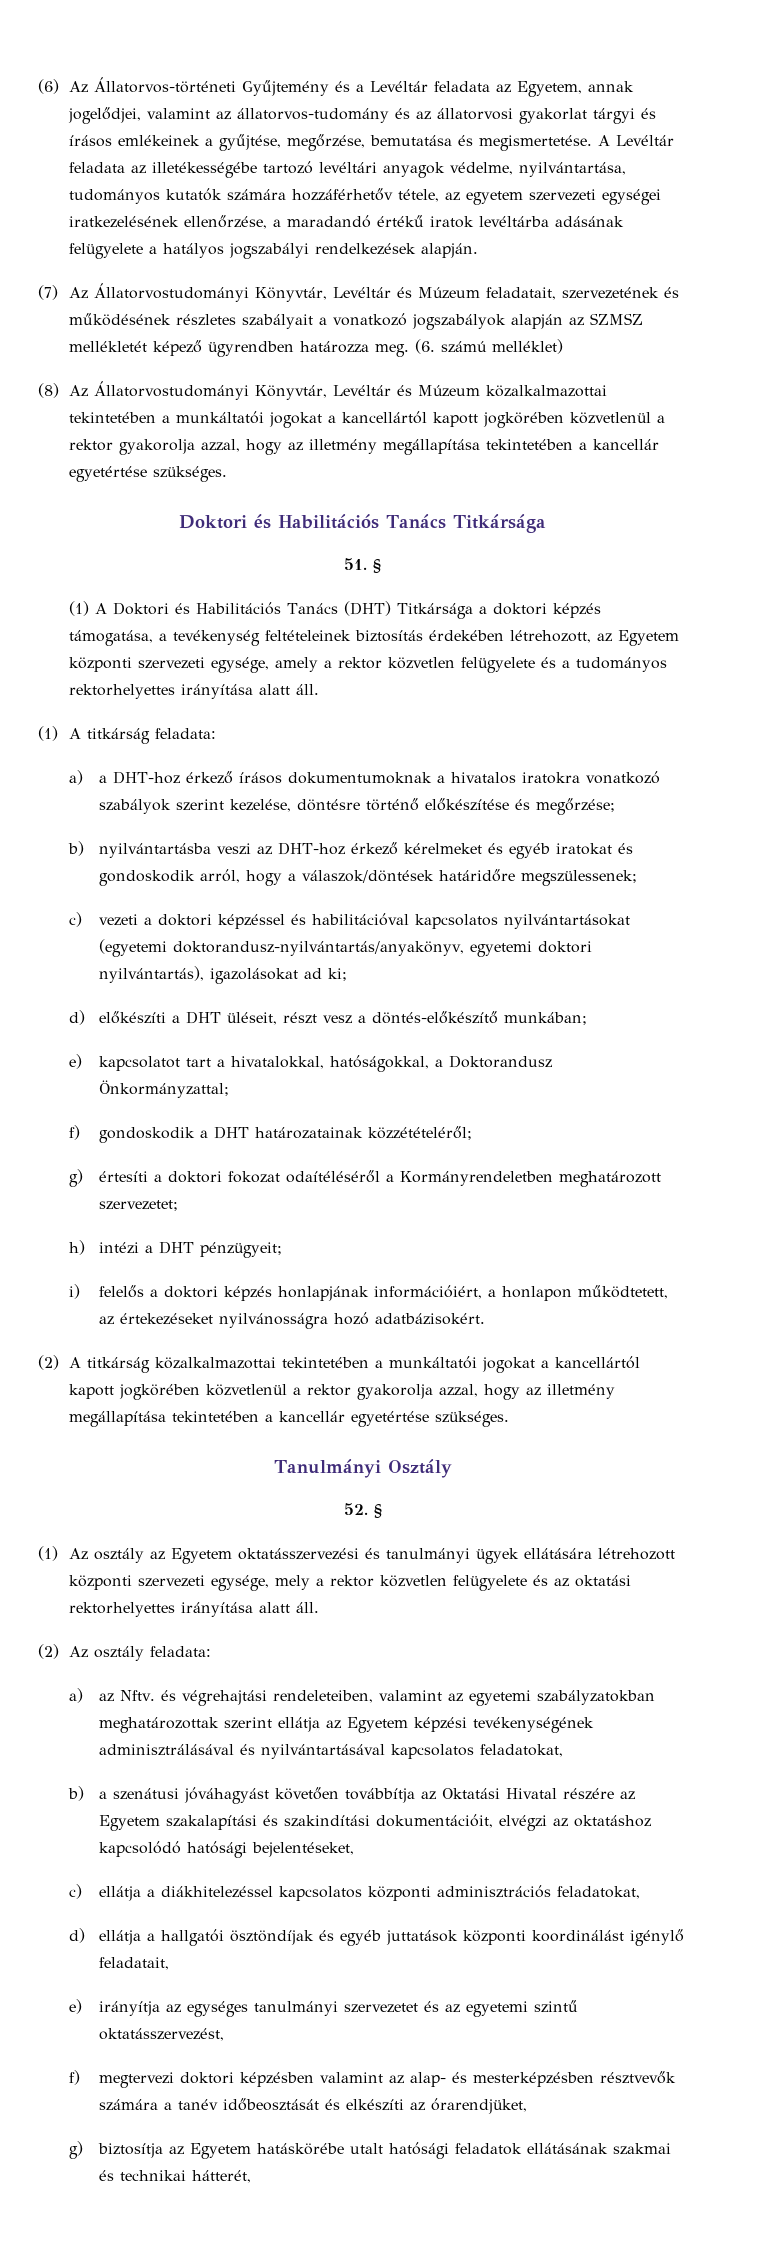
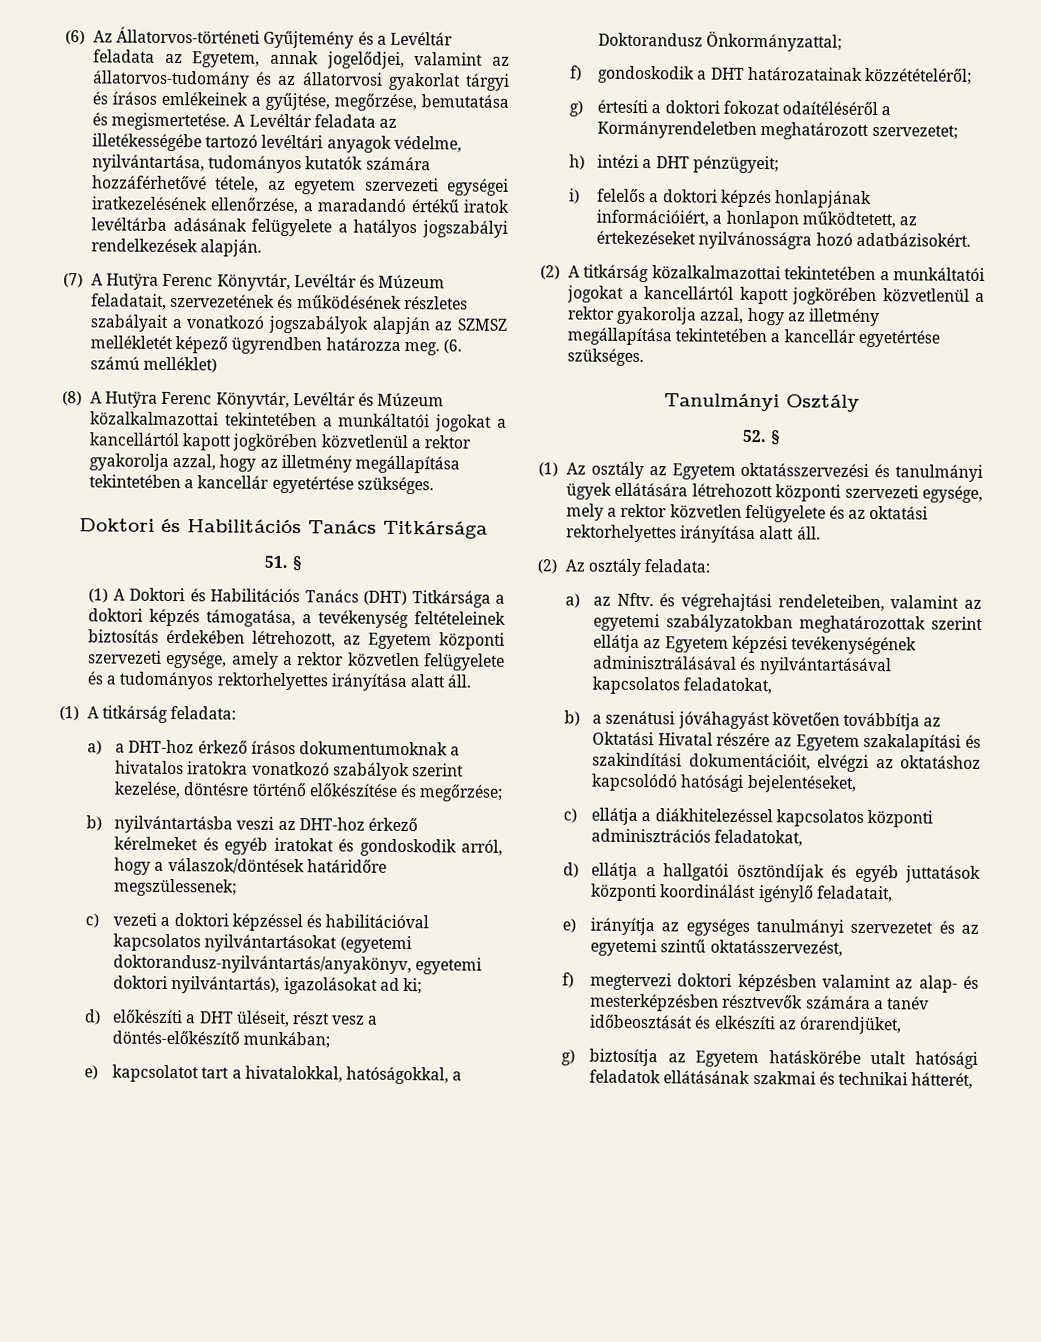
[291,188,393,201] hozzáférhetőv -> [92,175,208,190] hozzáférhetővé
[68,283,249,302] Az Állatorvostudományi -> [91,273,214,290] A Hutÿra Ferenc
[68,381,249,400] Az Állatorvostudományi -> [90,391,213,408] A Hutÿra Ferenc

